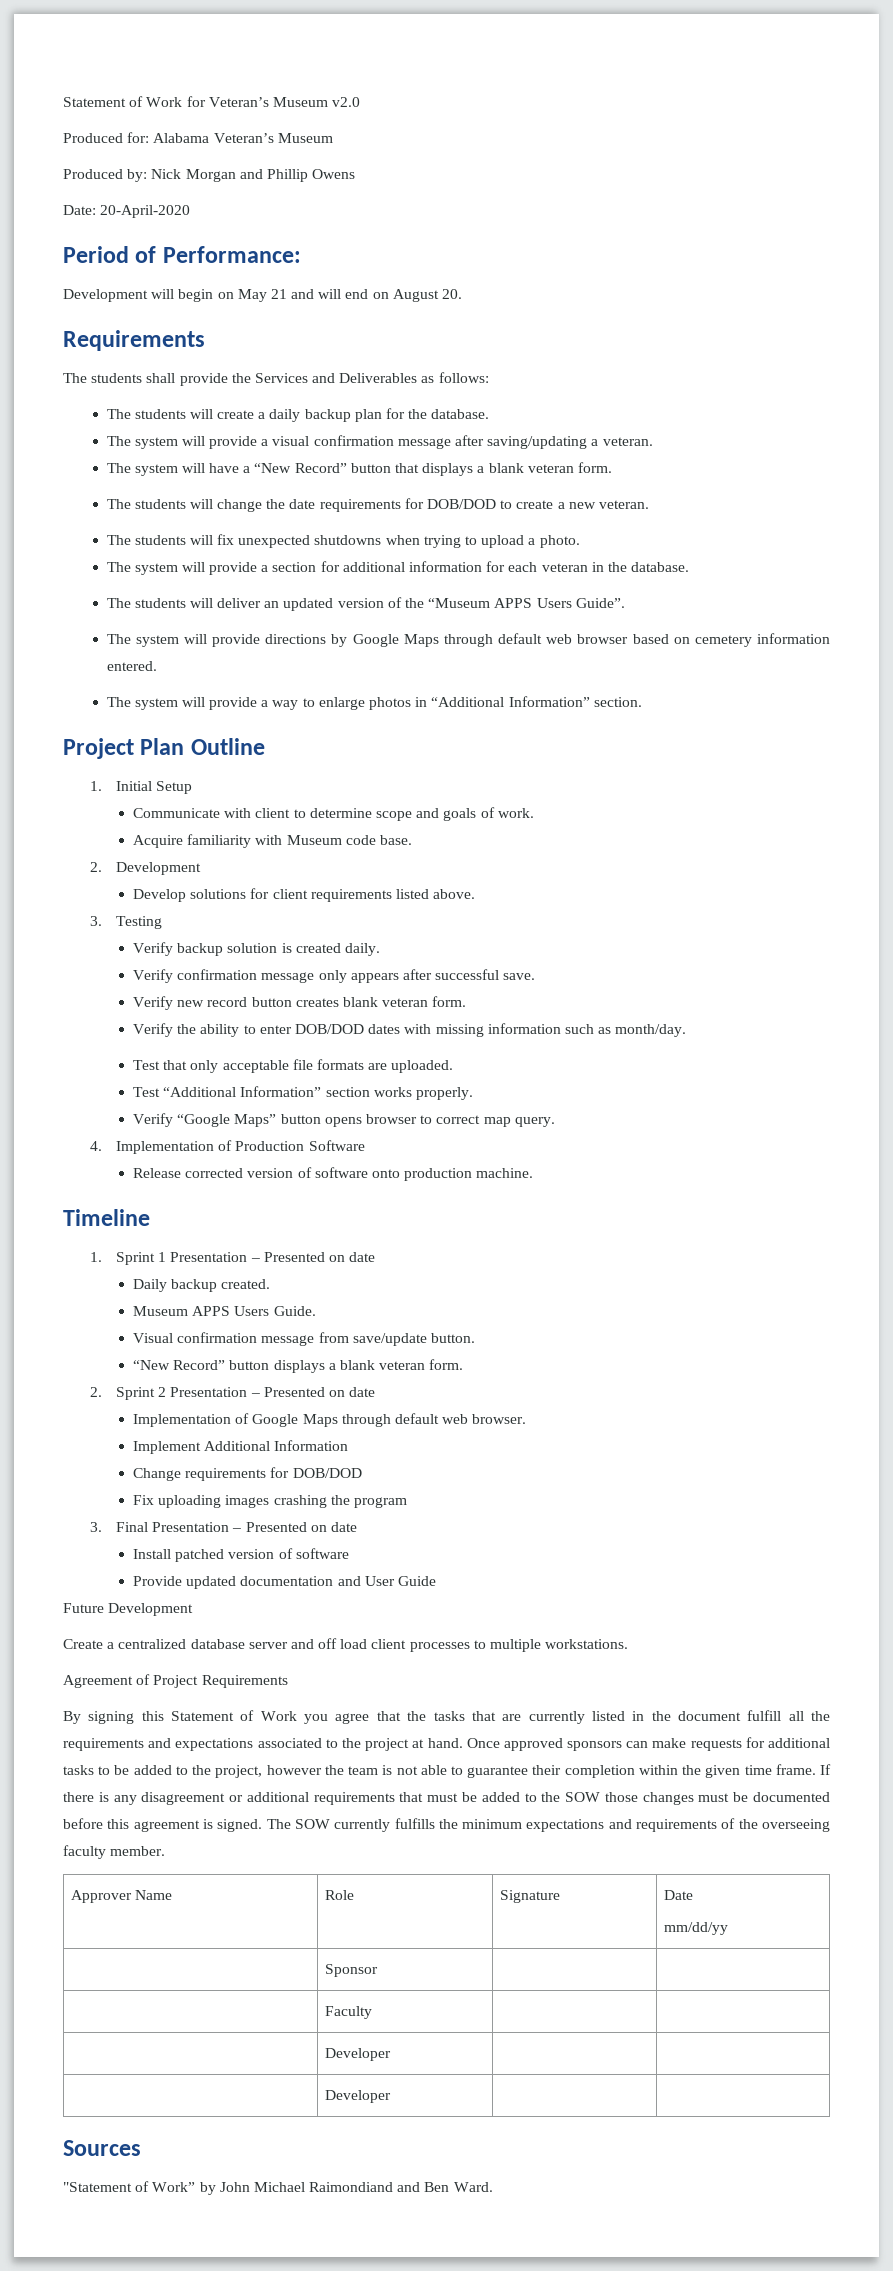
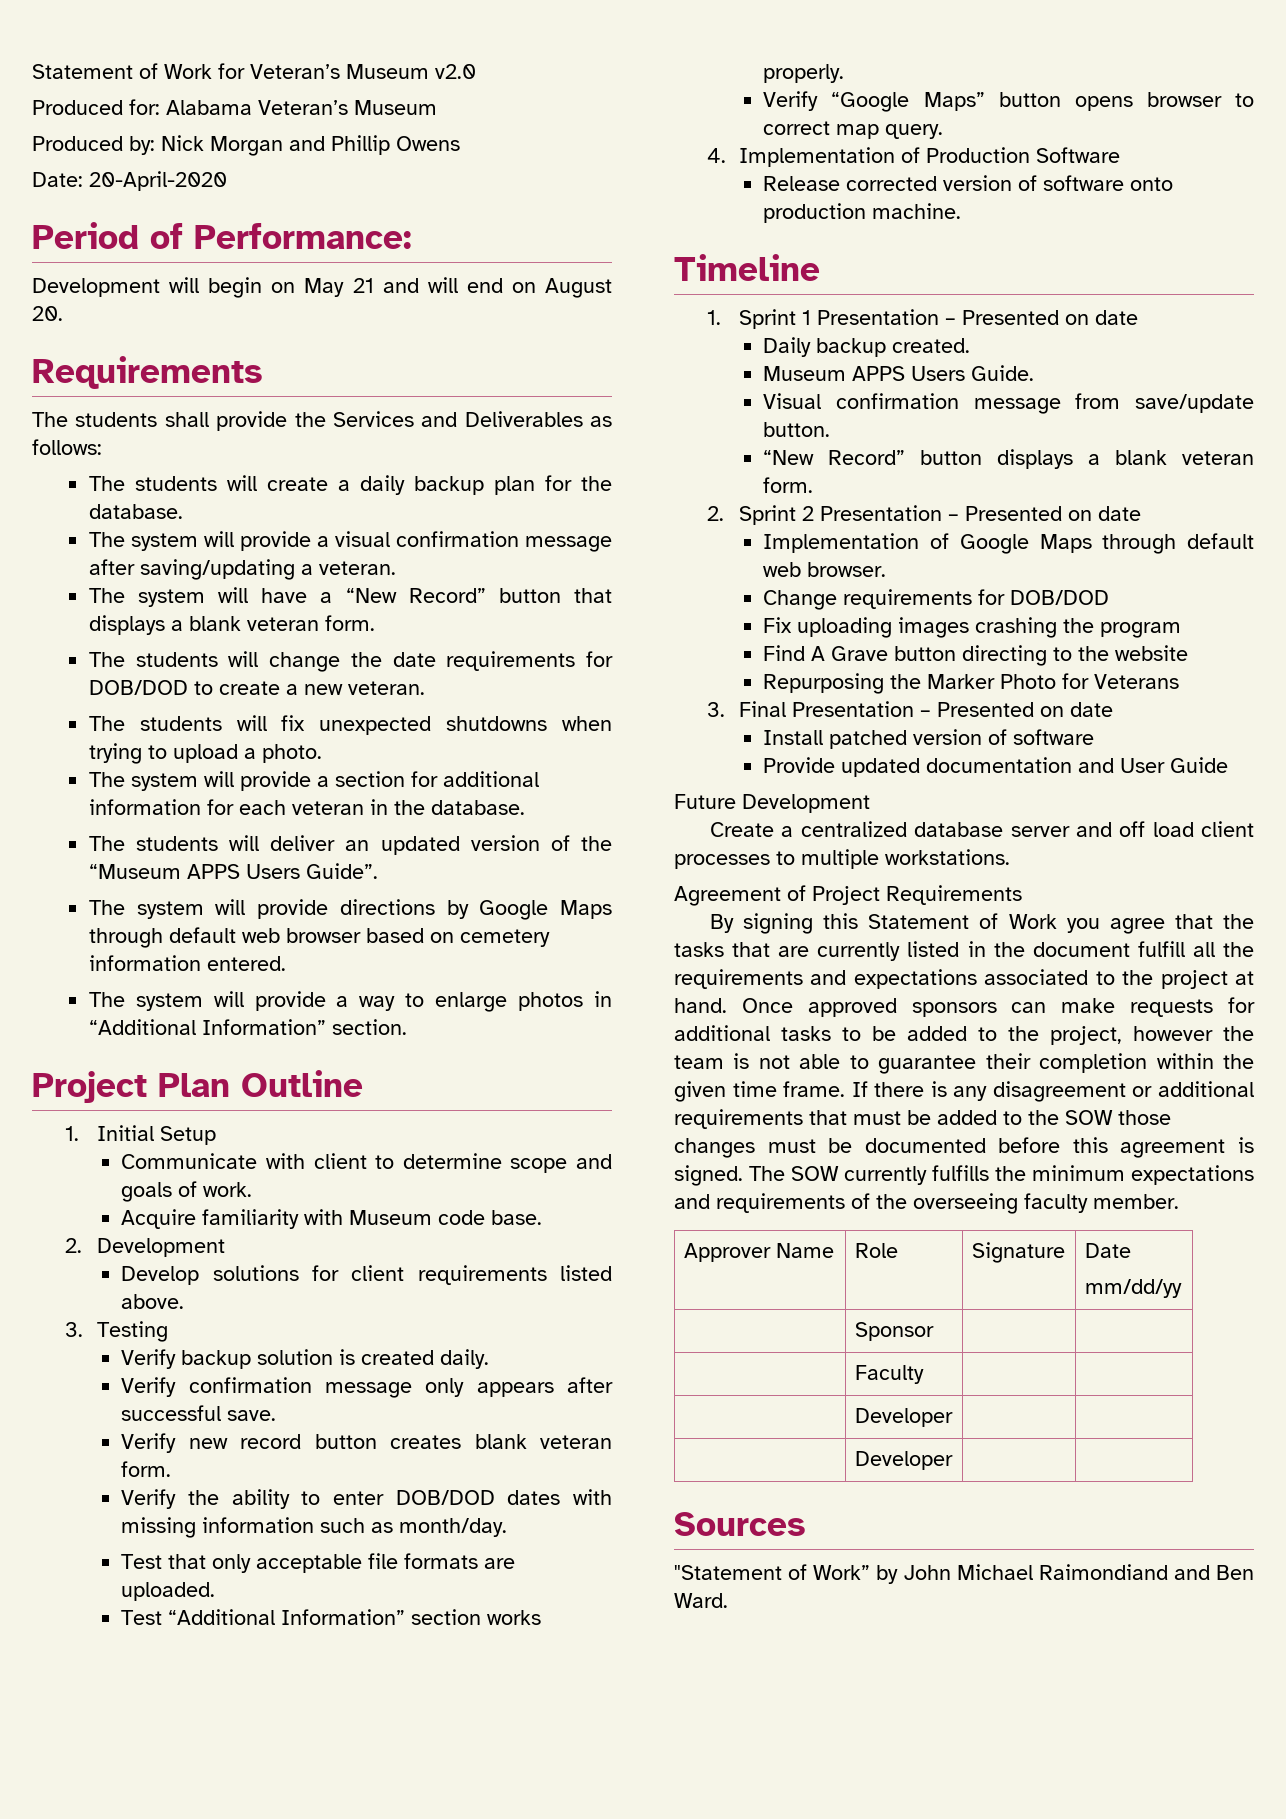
[133,1440,349,1454] // Implement Additional Information -> (887, 569) none
(407, 1502) none -> [763,645,1189,666] [763,673,1180,694] // Find A Grave button directing to the website // Repurposing the Marker Photo for Veterans

